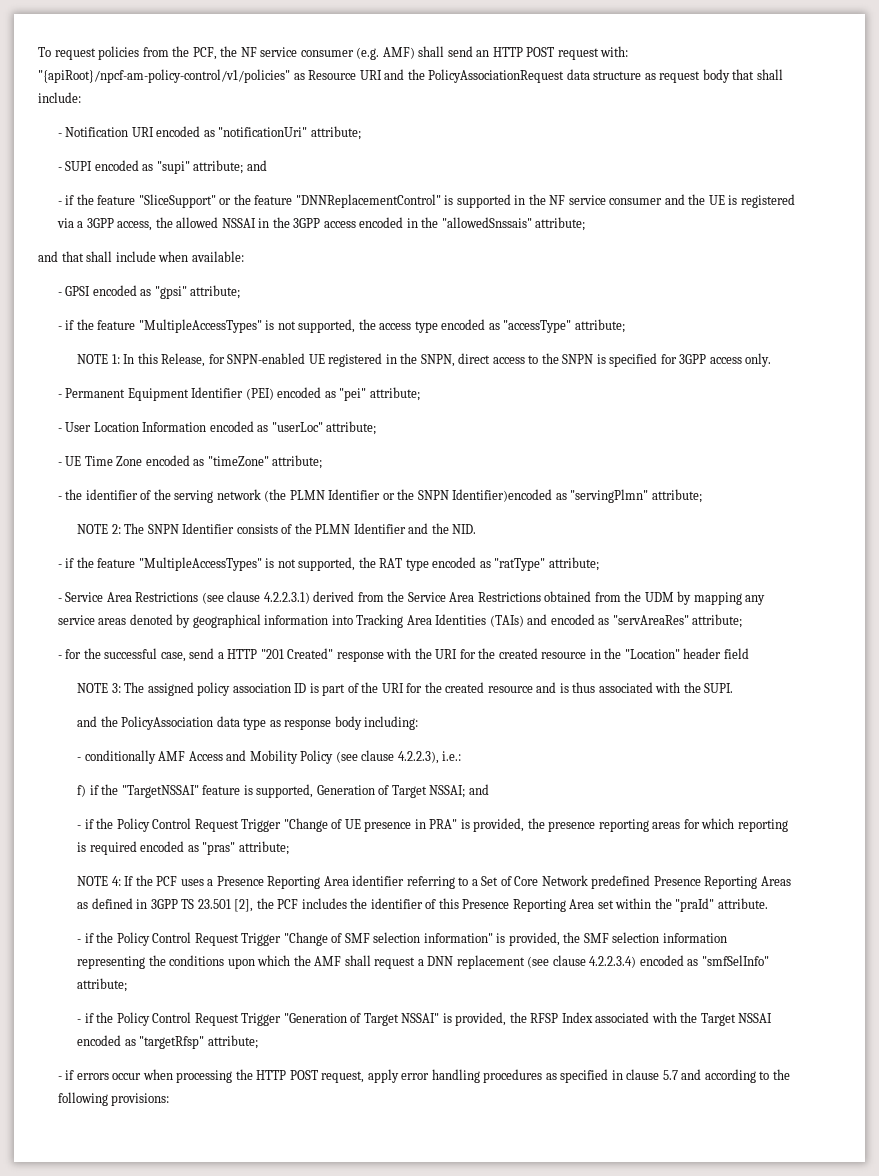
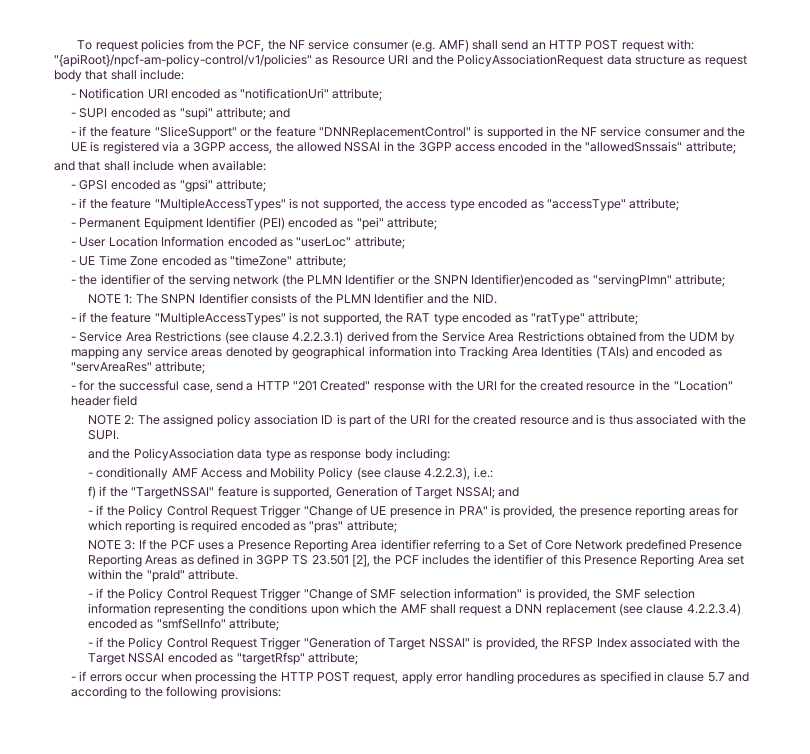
[77,353,772,367] // NOTE 1: In this Release, for SNPN-enabled UE registered in the SNPN, direct access to the SNPN is specified for 3GPP access only. -> (680, 204) none
[111,524,121,534] 2: -> [124,294,133,304] 1:
[111,683,121,693] 3: -> [124,415,135,425] 2:
[111,876,121,886] 4: -> [124,540,136,550] 3:

